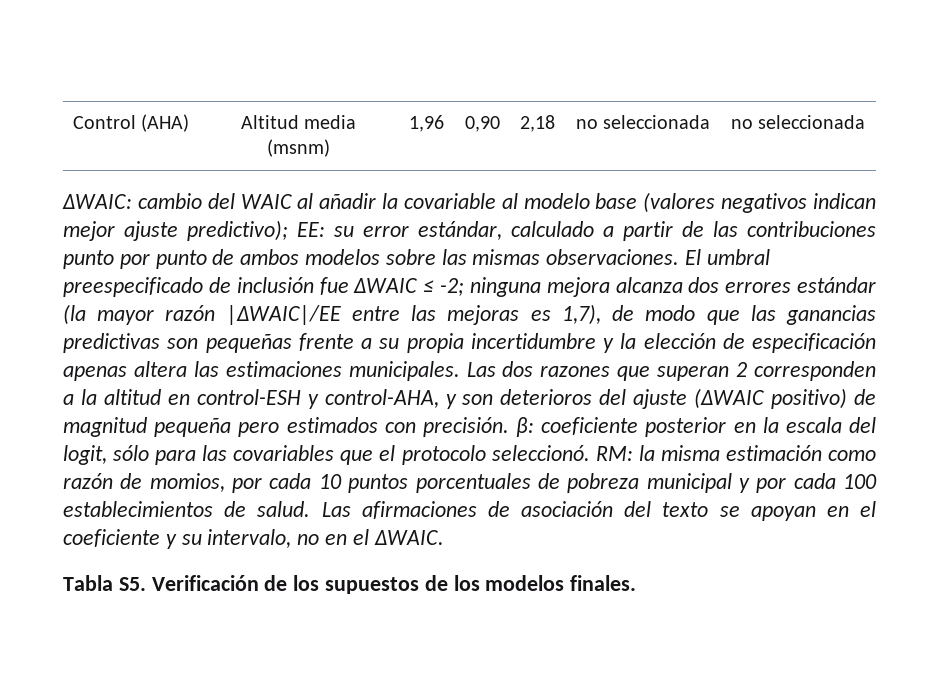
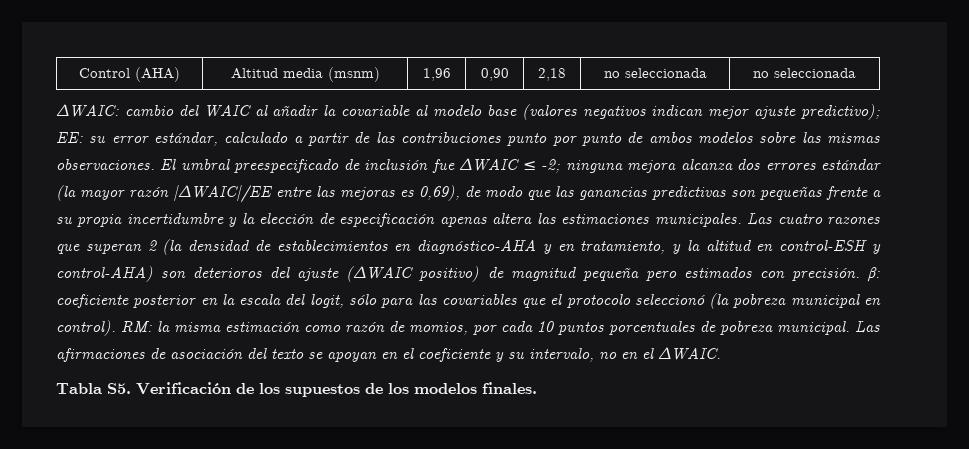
[561,304,601,325] 1,7), -> [419,185,460,201] 0,69),
[502,361,534,377] dos -> [777,214,823,224] cuatro
[754,361,876,381] [63,394,74,405] corresponden a -> [162,239,682,255] (la densidad de establecimientos en diagnóstico-AHA y en tratamiento, y
[324,389,457,409] control-AHA, y -> [56,266,153,282] control-AHA)
[491,445,590,461] seleccionó. -> [634,293,882,309] [56,320,116,336] seleccionó (la pobreza municipal en control).
[646,473,878,493] [63,501,311,517] municipal y por cada 100 establecimientos de salud. -> [777,321,850,335] municipal.

